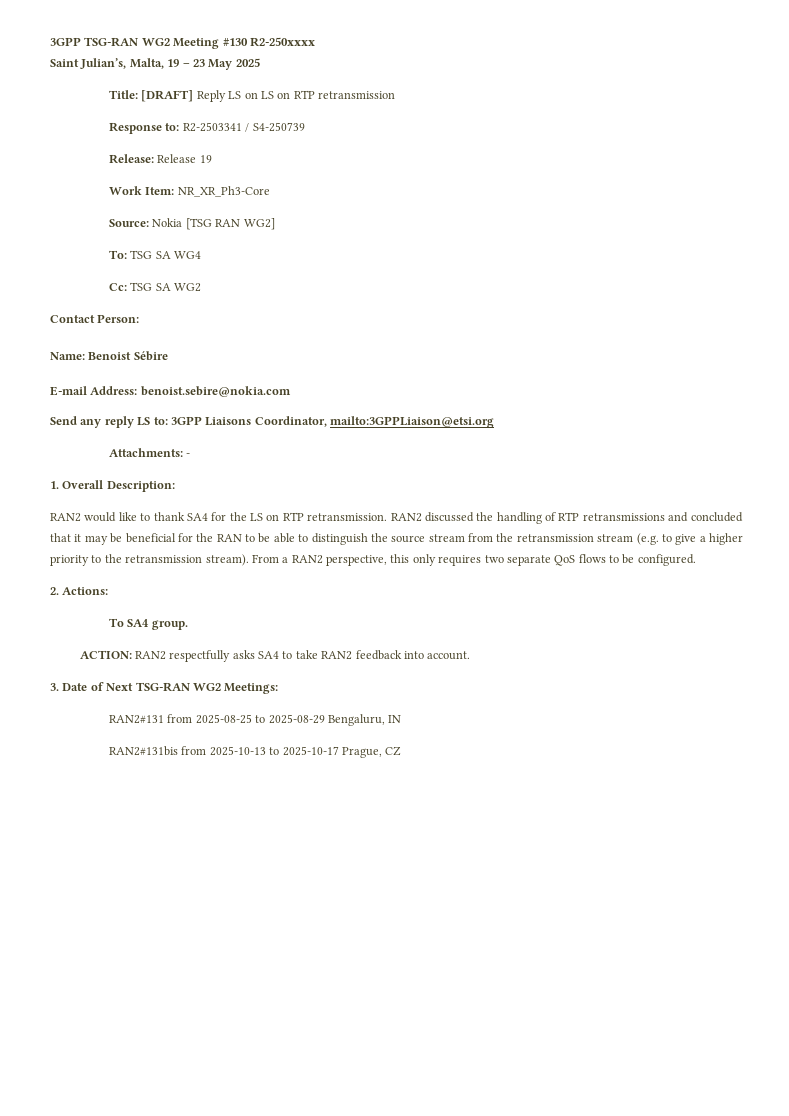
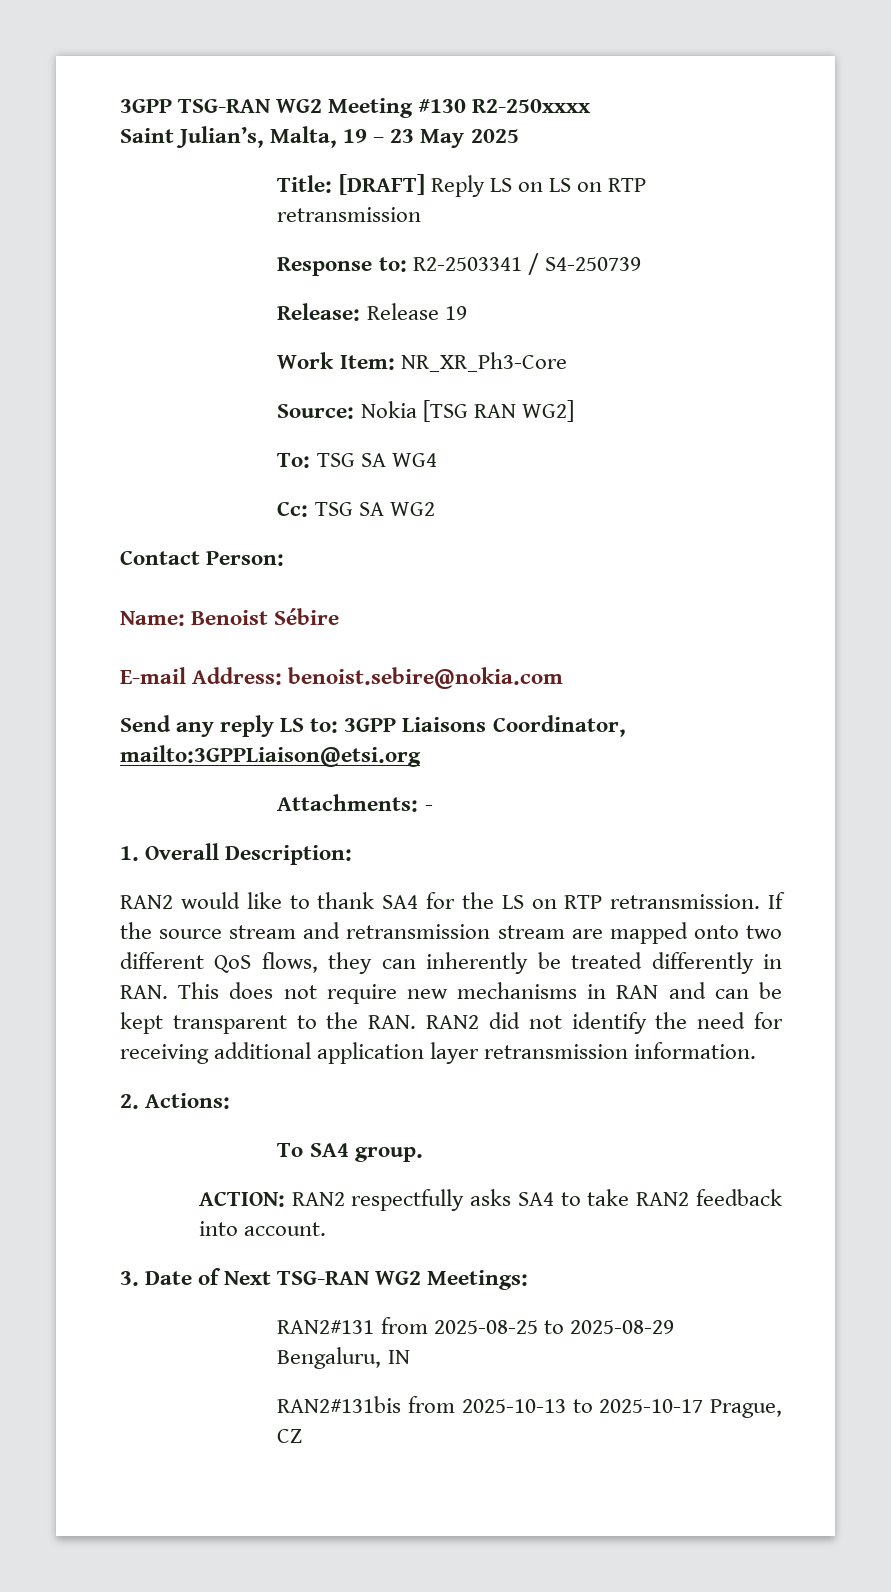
[390,512,743,524] [50,533,743,545] [50,554,696,566] RAN2 discussed the handling of RTP retransmissions and concluded that it may be beneficial for the RAN to be able to distinguish the source stream from the retransmission stream (e.g. to give a higher priority to the retransmission stream). From a RAN2 perspective, this only requires two separate QoS flows to be configured. -> [767,892,785,909] [120,922,782,944] [120,952,782,974] [120,982,782,1004] [120,1012,784,1034] [120,1042,757,1064] If the source stream and retransmission stream are mapped onto two different QoS flows, they can inherently be treated differently in RAN. This does not require new mechanisms in RAN and can be kept transparent to the RAN. RAN2 did not identify the need for receiving additional application layer retransmission information.

